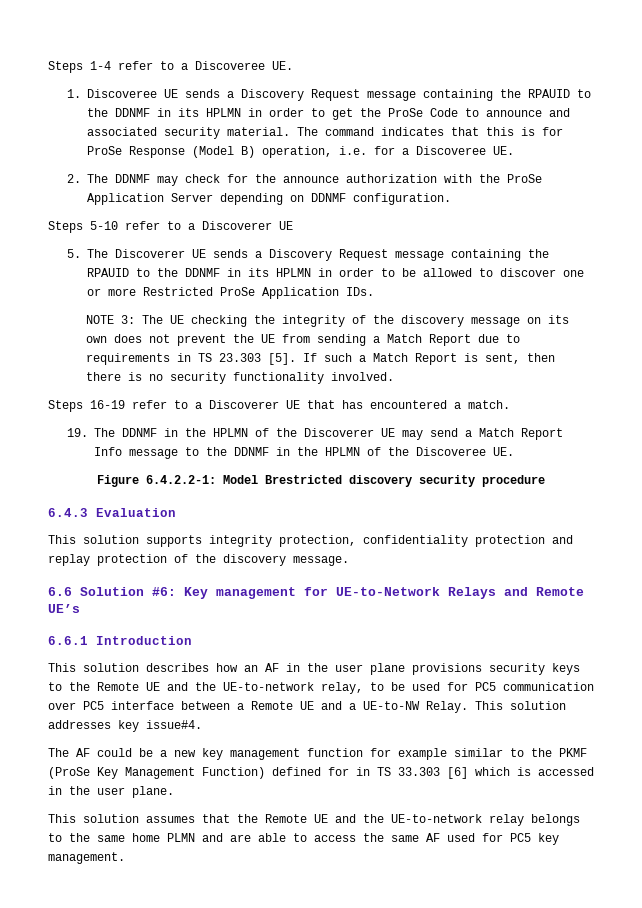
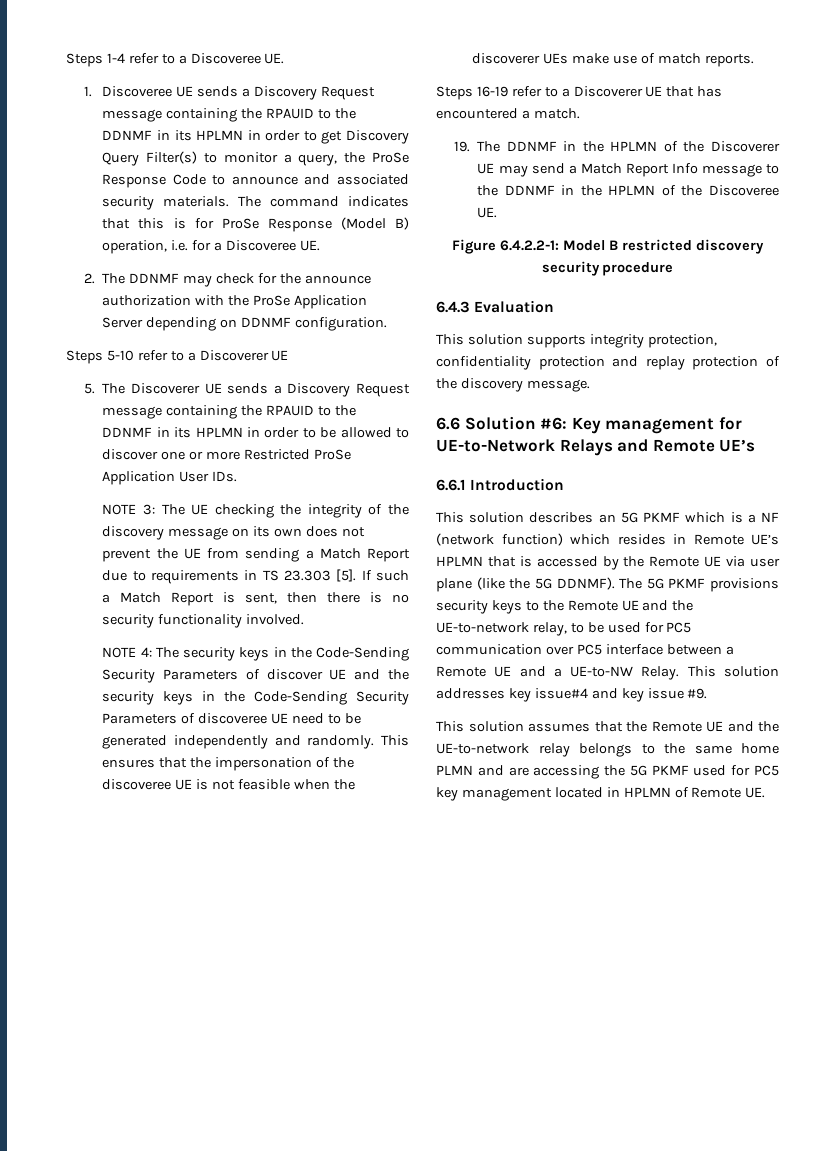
[360,108,424,117] the ProSe -> [346,130,409,144] [102,151,409,166] [102,174,167,188] Discovery Query Filter(s) to monitor a query, the ProSe Response
[227,127,291,136] material. -> [163,196,230,207] materials.
(340, 293) none -> [179,471,210,482] User
(395, 376) none -> [102,647,410,661] [102,669,410,683] [102,691,409,705] [102,713,361,724] [102,735,409,749] [102,757,354,771] [102,779,355,790] [472,53,754,67] // NOTE 4: The security keys in the Code-Sending Security Parameters of discover UE and the security keys in the Code-Sending Security Parameters of discoveree UE need to be generated independently and randomly. This ensures that the impersonation of the discoveree UE is not feasible when the discoverer UEs make use of match reports.
[265,475,342,484] Brestricted -> [608,239,692,251] B restricted
[216,663,405,675] how an AF in the user plane -> [598,512,779,523] [436,533,779,546] [436,556,780,570] [436,577,706,592] an 5G PKMF which is a NF (network function) which resides in Remote UE’s HPLMN that is accessed by the Remote UE via user plane (like the 5G DDNMF). The 5G PKMF
[146,720,202,729] [48,748,587,760] [48,767,594,779] [48,786,174,798] issue#4. // The AF could be a new key management function for example similar to the PKMF (ProSe Key Management Function) defined for in TS 33.303 [6] which is accessed in the user plane. -> [534,688,708,702] issue#4 and key issue #9.
[258,833,559,845] [48,852,125,864] able to access the same AF used for PC5 key management. -> [533,765,779,779] [436,787,766,801] accessing the 5G PKMF used for PC5 key management located in HPLMN of Remote UE.

